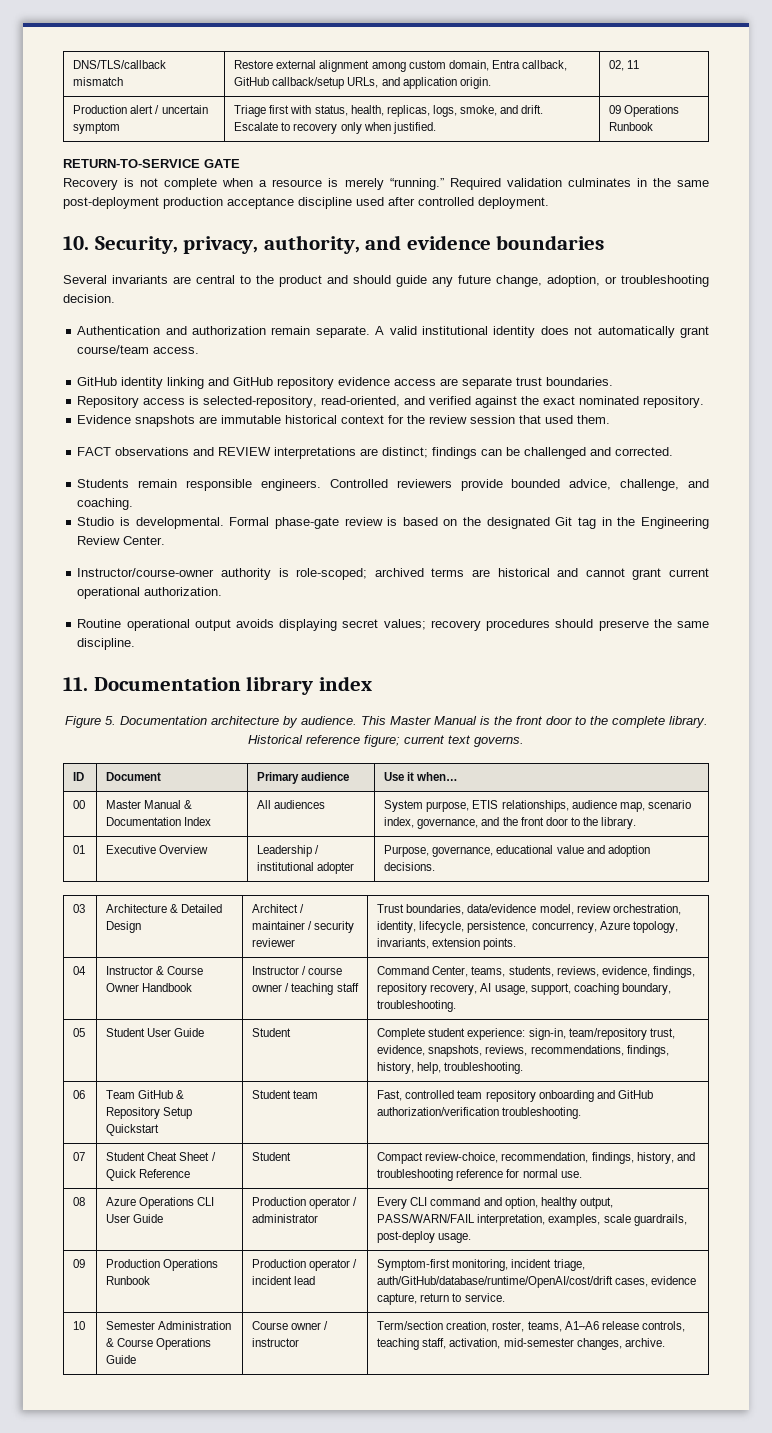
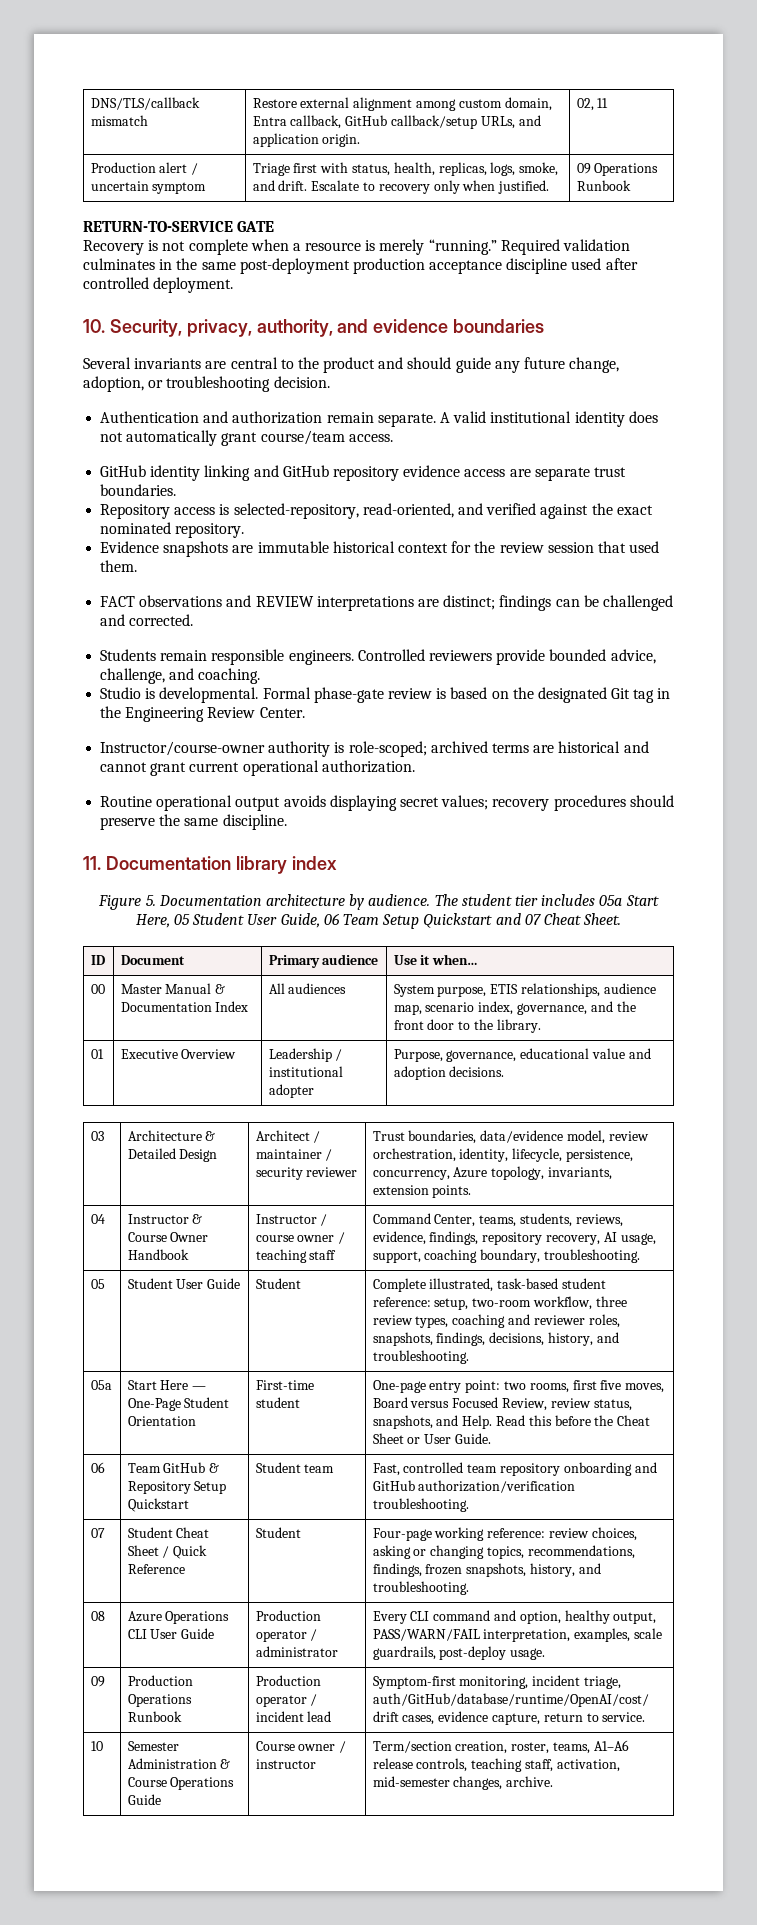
[360,716,708,728] [248,735,524,747] This Master Manual is the front door to the complete library. Historical reference figure; current text governs. -> [434,894,659,906] [135,913,622,929] The student tier includes 05a Start Here, 05 Student User Guide, 06 Team Setup Quickstart and 07 Cheat Sheet.
[428,1028,675,1040] [377,1045,669,1057] [377,1062,524,1074] student experience: sign-in, team/repository trust, evidence, snapshots, reviews, recommendations, findings, history, help, troubleshooting. -> [429,1278,607,1292] [372,1296,627,1310] [372,1314,620,1328] [372,1332,619,1346] [372,1350,469,1364] [90,1380,112,1390] [127,1380,207,1390] [127,1397,230,1411] [127,1416,196,1426] [255,1380,314,1390] [255,1397,300,1408] [372,1380,665,1393] [372,1397,632,1411] [372,1415,651,1429] [372,1433,492,1444] illustrated, task-based student reference: setup, two-room workflow, three review types, coaching and reviewer roles, snapshots, findings, decisions, history, and troubleshooting. // 05a | Start Here — One-Page Student Orientation | First-time student | One-page entry point: two rooms, first five moves, Board versus Focused Review, review status, snapshots, and Help. Read this before the Cheat Sheet or User Guide.
[377,1152,695,1164] [377,1169,582,1181] Compact review-choice, recommendation, findings, history, and troubleshooting reference for normal use. -> [372,1527,637,1541] [372,1545,635,1559] [372,1563,601,1577] [372,1581,469,1595] Four-page working reference: review choices, asking or changing topics, recommendations, findings, frozen snapshots, history, and troubleshooting.

